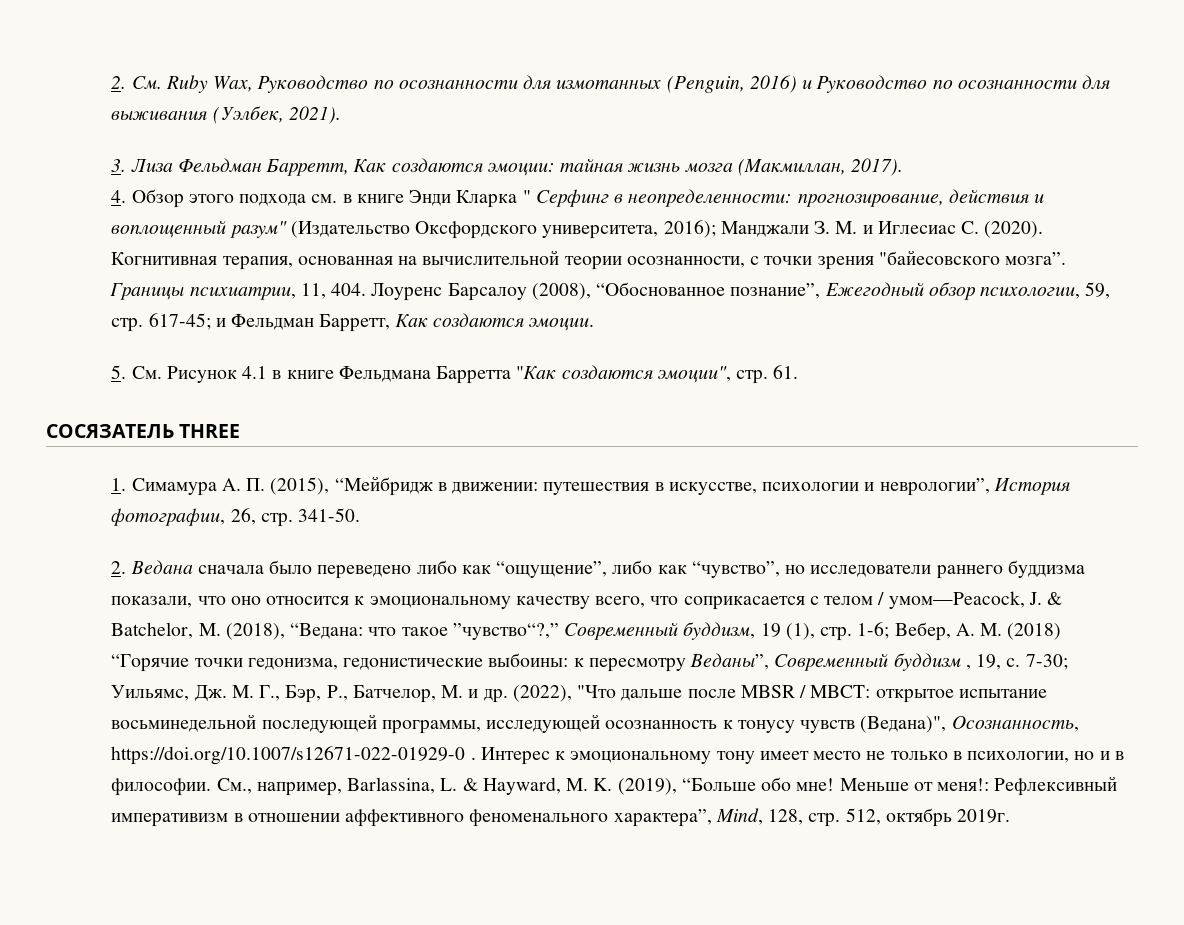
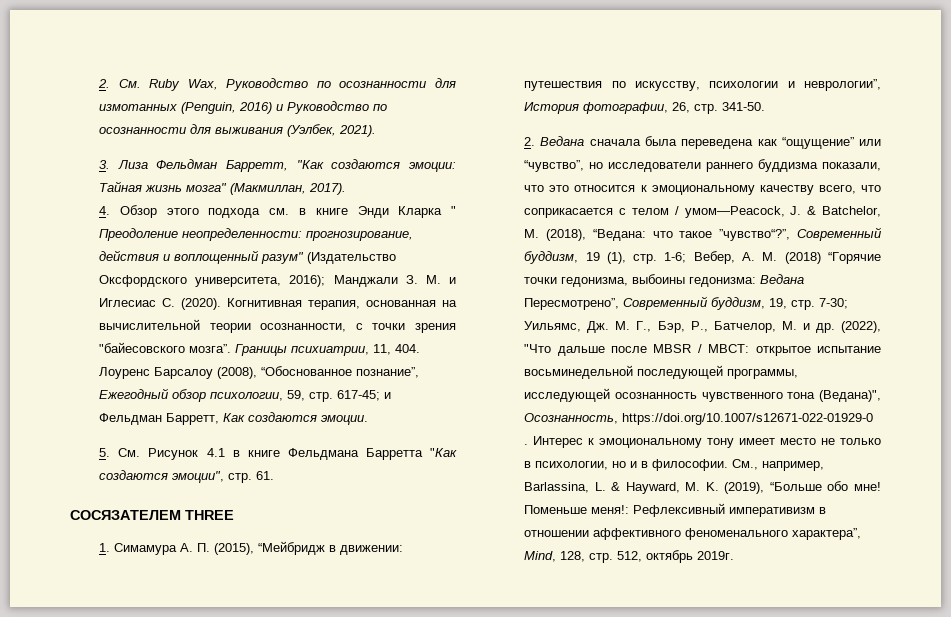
[353,159,387,172] Как -> [296,160,324,169] "Как
[560,159,733,172] тайная жизнь мозга -> [99,181,228,192] Тайная жизнь мозга"
[535,189,624,207] Серфинг в -> [99,228,179,241] Преодоление
[46,424,174,438] CОСЯЗАТЕЛЬ -> [70,510,181,520] СОСЯЗАТЕЛЕМ
[654,482,757,495] в искусстве, -> [611,81,700,91] по искусству,
[269,560,687,579] было переведено либо как “ощущение”, либо как -> [644,136,881,149] была переведена как “ощущение” или
[230,596,261,605] оно -> [549,185,570,192] это
[452,623,559,640] ”чувство“?,” -> [719,229,791,241] ”чувство“?”,
[343,653,1021,672] гедонистические выбоины: к пересмотру Веданы”, Современный буддизм , 19, с. -> [632,274,805,287] [524,296,816,310] выбоины гедонизма: Ведана Пересмотрено”, Современный буддизм, 19, стр.
[722,720,856,733] к тонусу чувств -> [701,392,816,402] чувственного тона
[839,778,933,791] Меньше от -> [524,505,588,514] Поменьше

